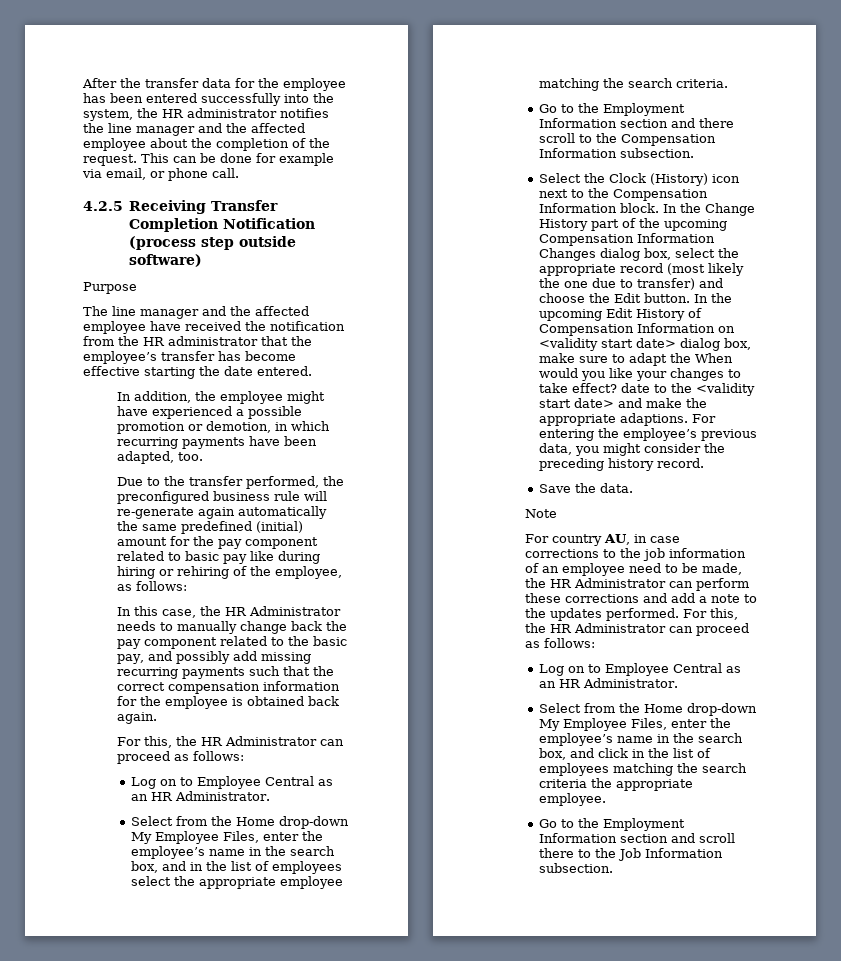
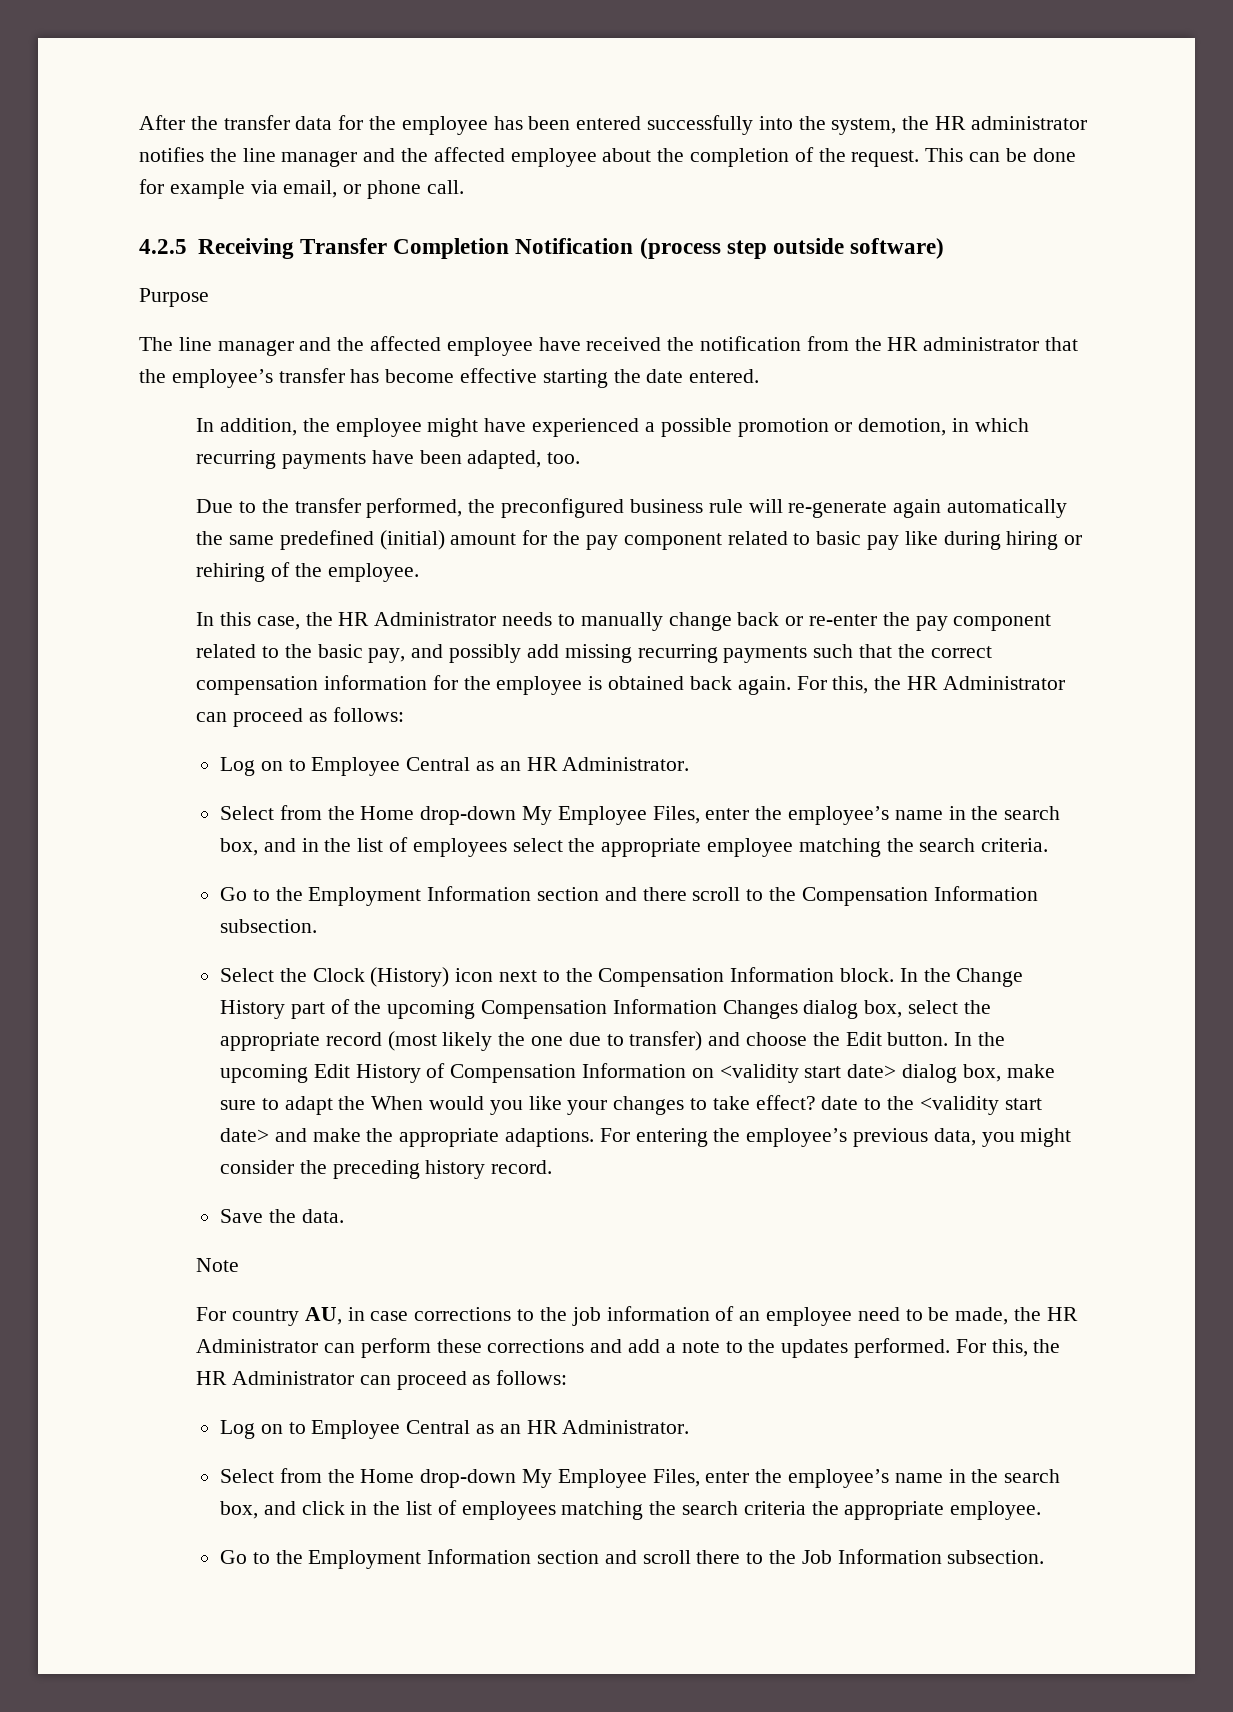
[275,566,343,579] [117,581,188,591] employee, as follows: -> [327,563,419,582] employee.
(323, 626) none -> [785,614,877,626] or re-enter
(158, 718) // -> (791, 685) none

